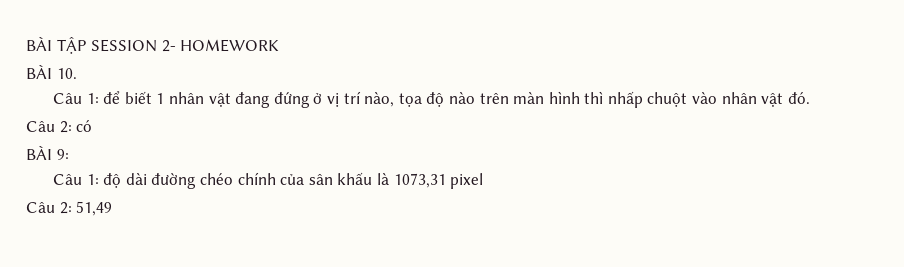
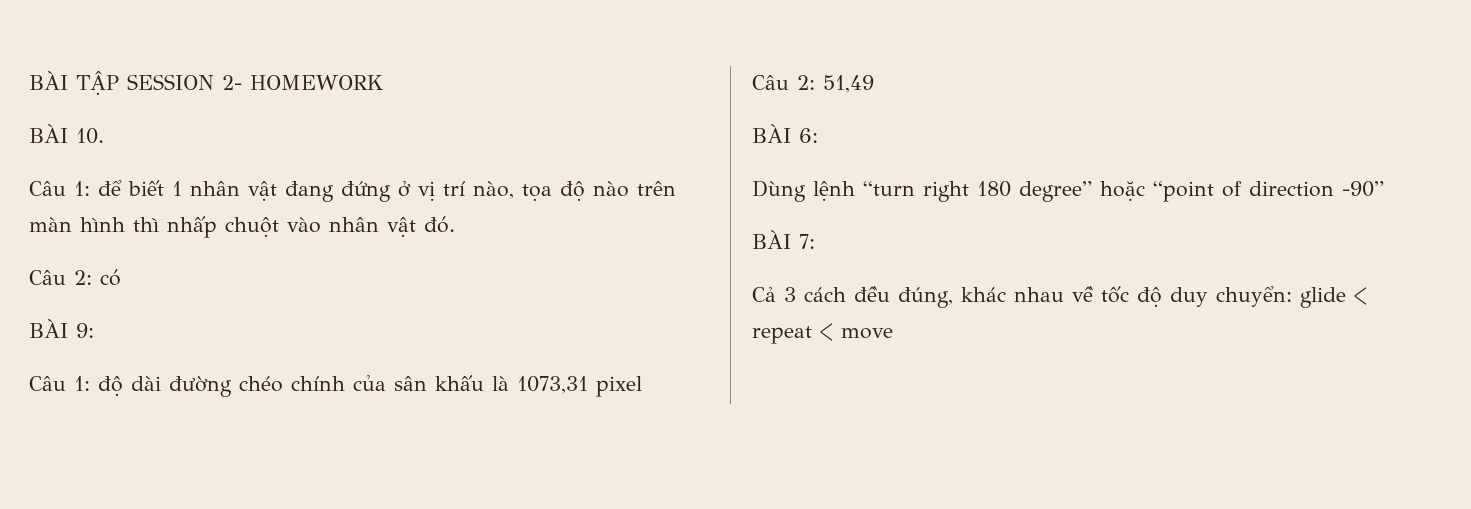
(113, 208) none -> [752,124,818,143] [752,180,1384,202] [752,230,815,249] [752,286,1367,308] [752,323,893,344] // BÀI 6: // Dùng lệnh “turn right 180 degree” hoặc “point of direction -90” // BÀI 7: // Cả 3 cách đều đúng, khác nhau về tốc độ duy chuyển: glide < repeat < move

